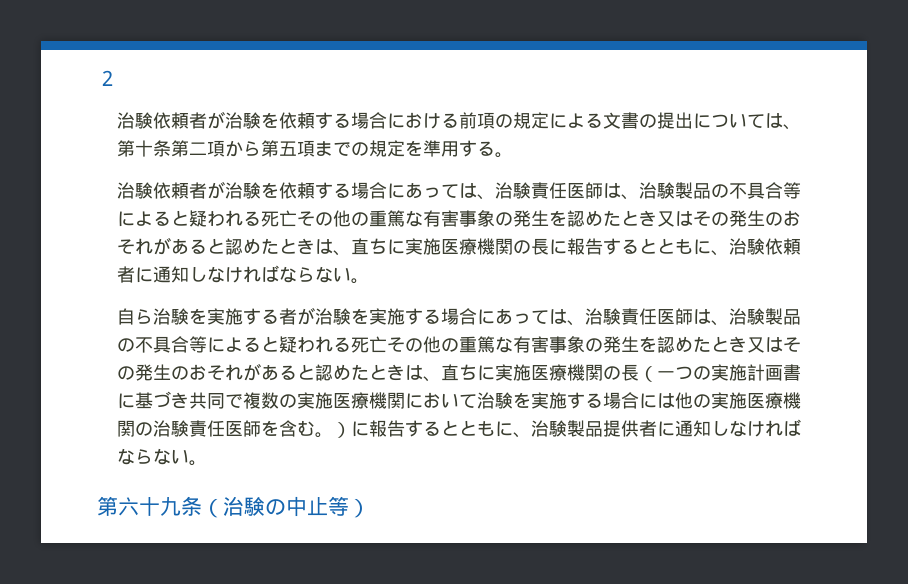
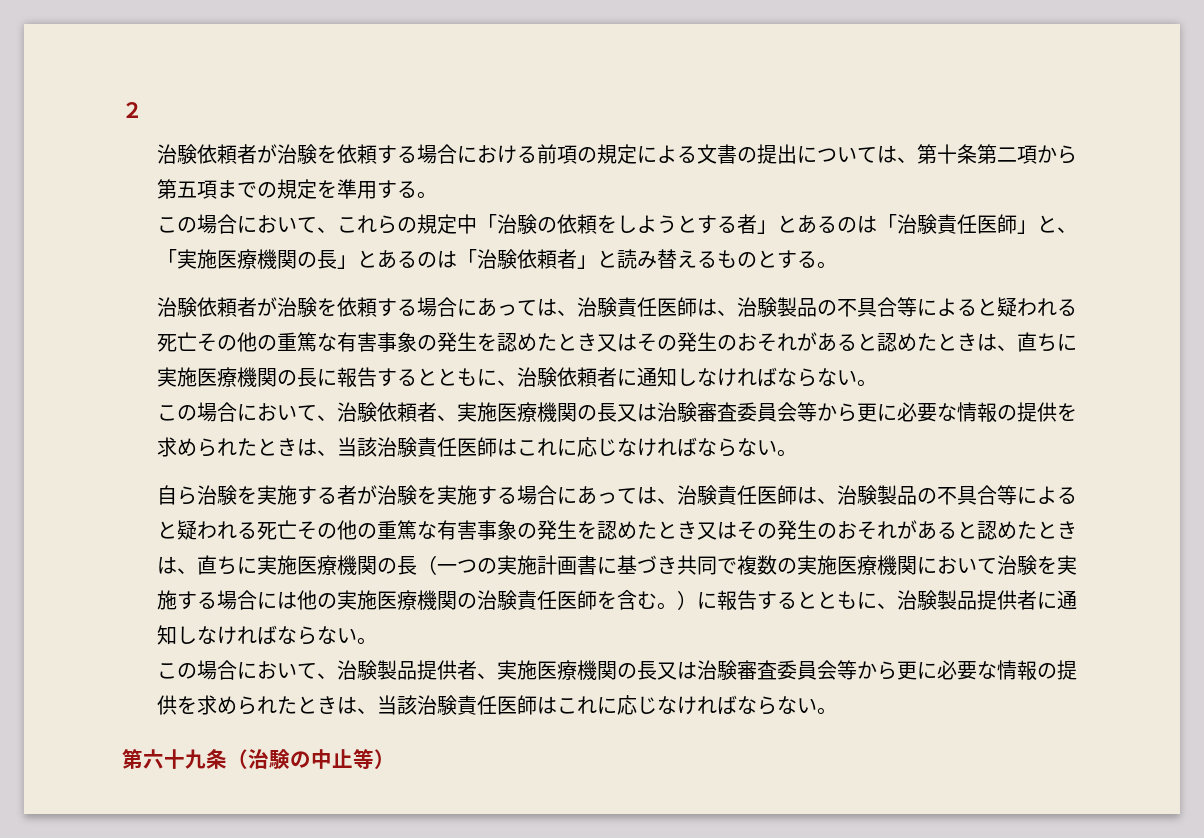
(514, 155) none -> [156,214,1077,235] [156,249,837,270] // この場合において、これらの規定中「治験の依頼をしようとする者」とあるのは「治験責任医師」と、「実施医療機関の長」とあるのは「治験依頼者」と読み替えるものとする。
(370, 281) none -> [156,402,1077,423] [156,437,797,458] // この場合において、治験依頼者、実施医療機関の長又は治験審査委員会等から更に必要な情報の提供を求められたときは、当該治験責任医師はこれに応じなければならない。
(208, 463) none -> [156,660,1077,681] [156,695,837,716] // この場合において、治験製品提供者、実施医療機関の長又は治験審査委員会等から更に必要な情報の提供を求められたときは、当該治験責任医師はこれに応じなければならない。

